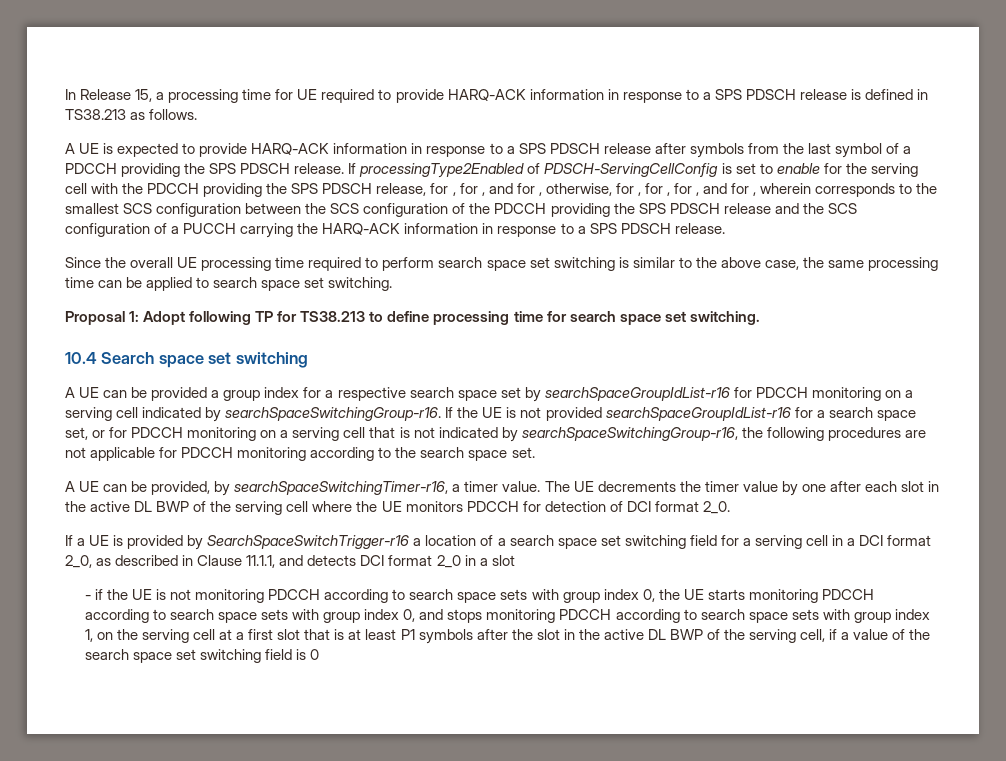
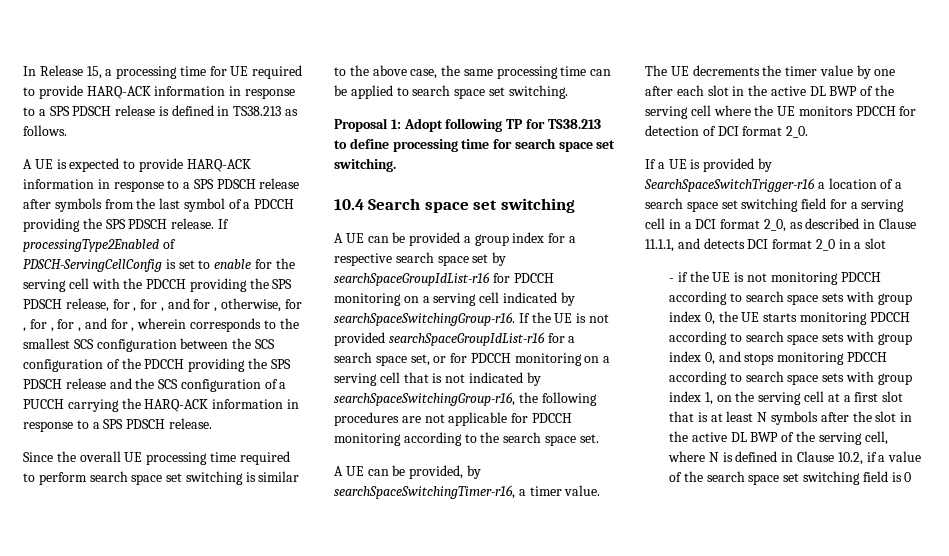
[400,629,415,640] P1 -> [757,412,768,422] N
(826, 635) none -> [668,451,863,465] where N is defined in Clause 10.2,

